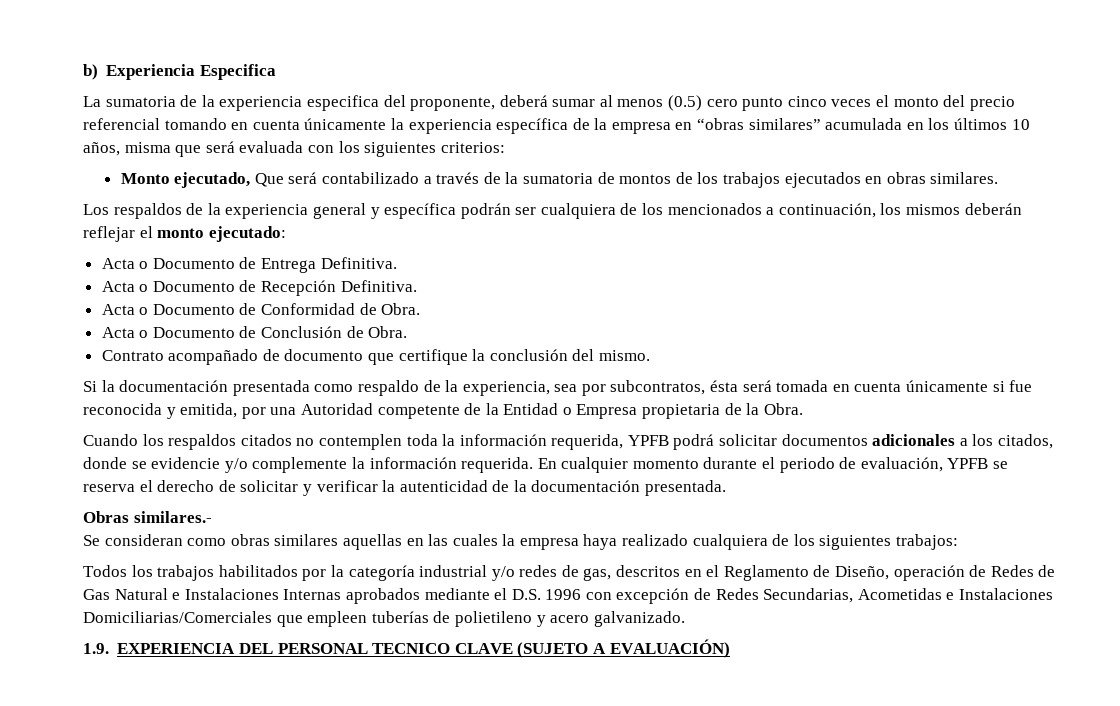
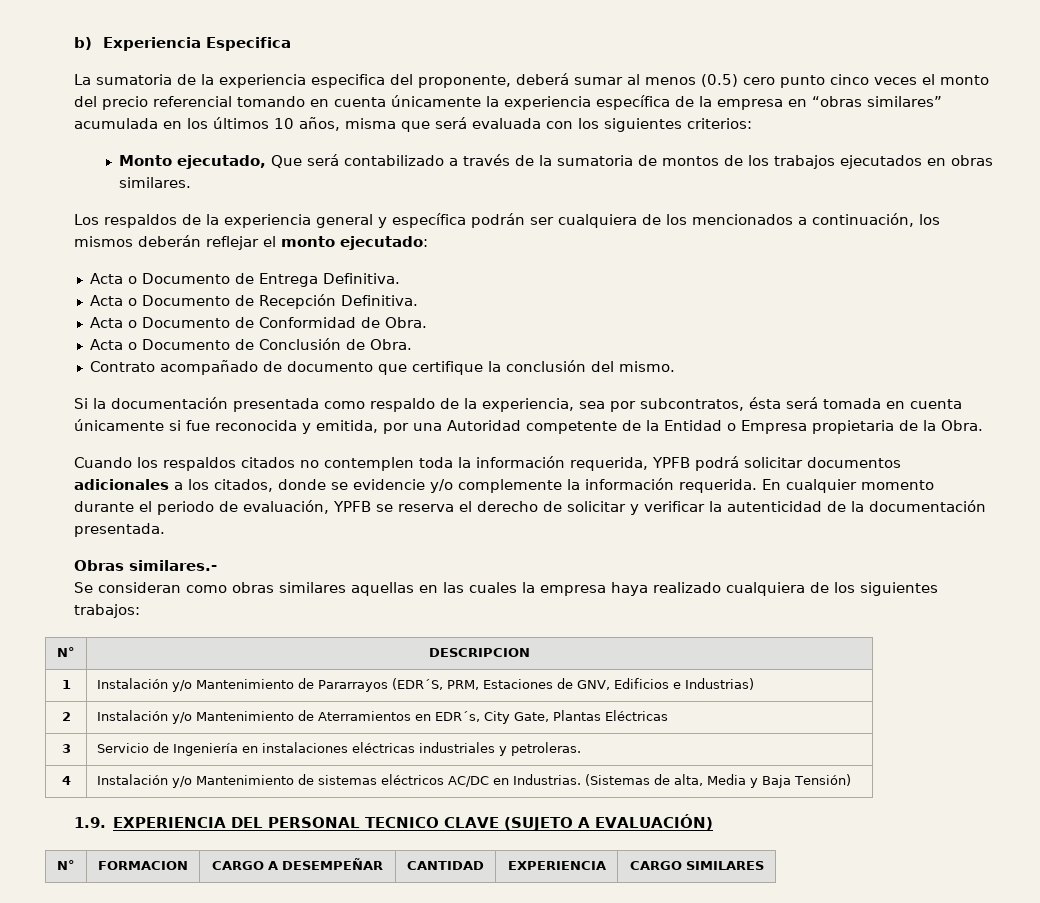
[82,565,1056,581] [82,588,1054,604] [82,611,685,627] // Todos los trabajos habilitados por la categoría industrial y/o redes de gas, descritos en el Reglamento de Diseño, operación de Redes de Gas Natural e Instalaciones Internas aprobados mediante el D.S. 1996 con excepción de Redes Secundarias, Acometidas e Instalaciones Domiciliarias/Comerciales que empleen tuberías de polietileno y acero galvanizado. -> [57,647,75,657] [429,648,530,657] [61,680,71,689] [97,678,755,692] [61,712,71,721] [97,710,669,724] [61,744,71,753] [97,742,582,756] [61,776,71,785] [97,774,852,788] // N° | DESCRIPCION // 1 | Instalación y/o Mantenimiento de Pararrayos (EDR´S, PRM, Estaciones de GNV, Edificios e Industrias) // 2 | Instalación y/o Mantenimiento de Aterramientos en EDR´s, City Gate, Plantas Eléctricas // 3 | Servicio de Ingeniería en instalaciones eléctricas industriales y petroleras. // 4 | Instalación y/o Mantenimiento de sistemas eléctricos AC/DC en Industrias. (Sistemas de alta, Media y Baja Tensión)
(730, 648) none -> [57,860,75,870] [98,861,188,870] [212,858,383,870] [407,861,484,870] [507,861,606,870] [629,861,764,870] // N° | FORMACION | CARGO A DESEMPEÑAR | CANTIDAD | EXPERIENCIA | CARGO SIMILARES

